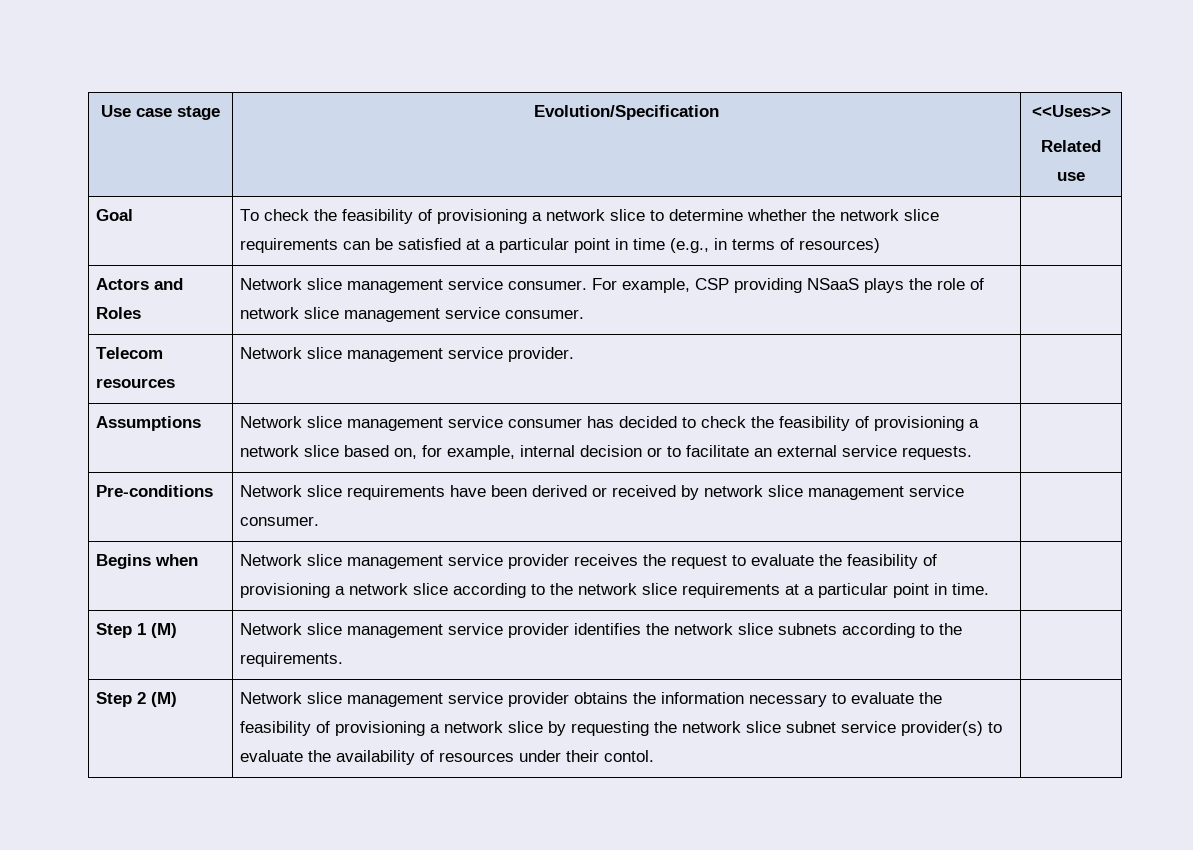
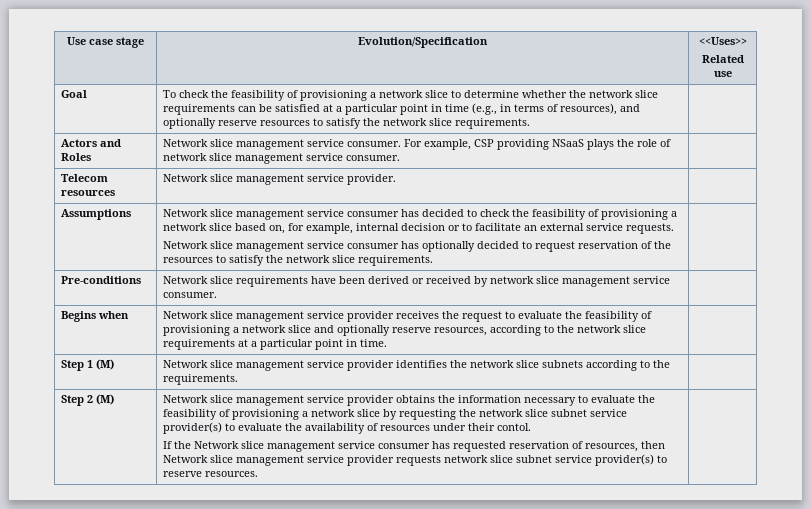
[798,238,880,253] resources) -> [560,103,641,115] [163,118,531,129] resources), and optionally reserve resources to satisfy the network slice requirements.
(972, 453) none -> [163,241,672,252] [163,255,434,266] // Network slice management service consumer has optionally decided to request reservation of the resources to satisfy the network slice requirements.
(448, 589) none -> [314,325,488,336] and optionally reserve resources,
(654, 756) none -> [163,441,666,452] [163,454,668,466] [163,471,259,477] // If the Network slice management service consumer has requested reservation of resources, then Network slice management service provider requests network slice subnet service provider(s) to reserve resources.

